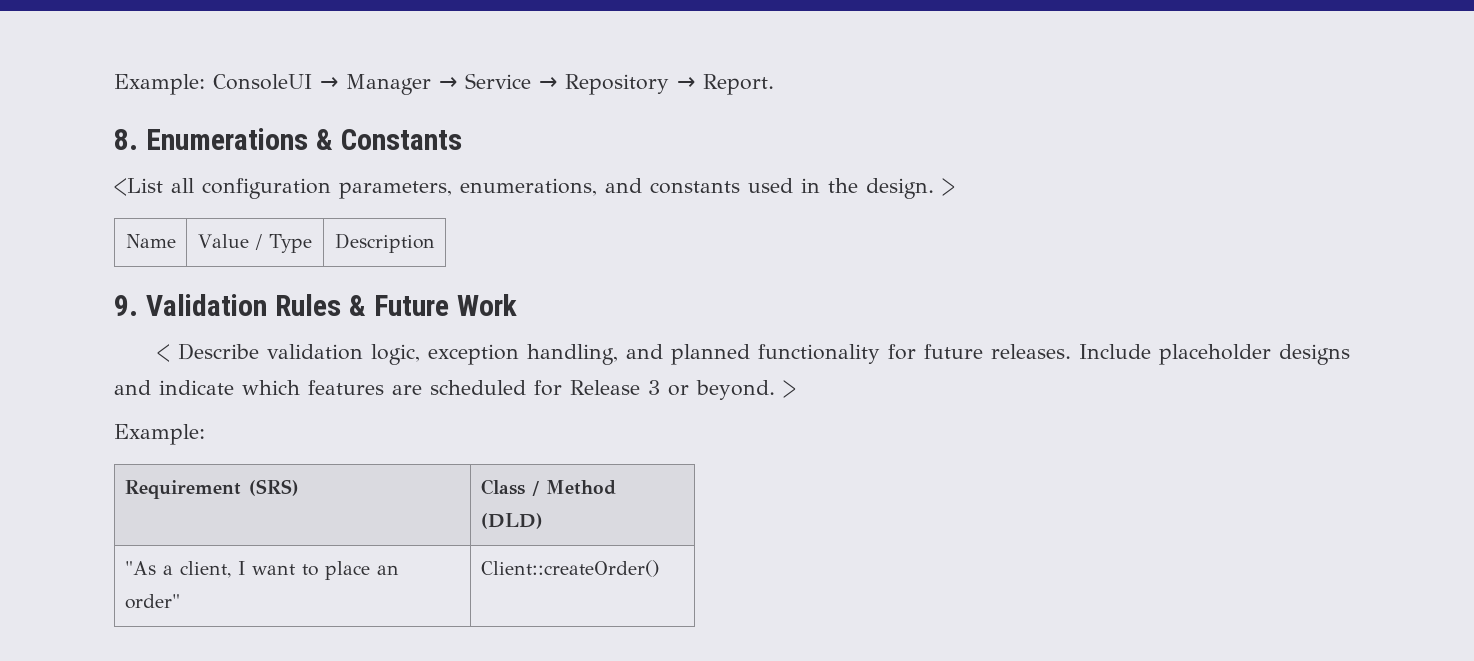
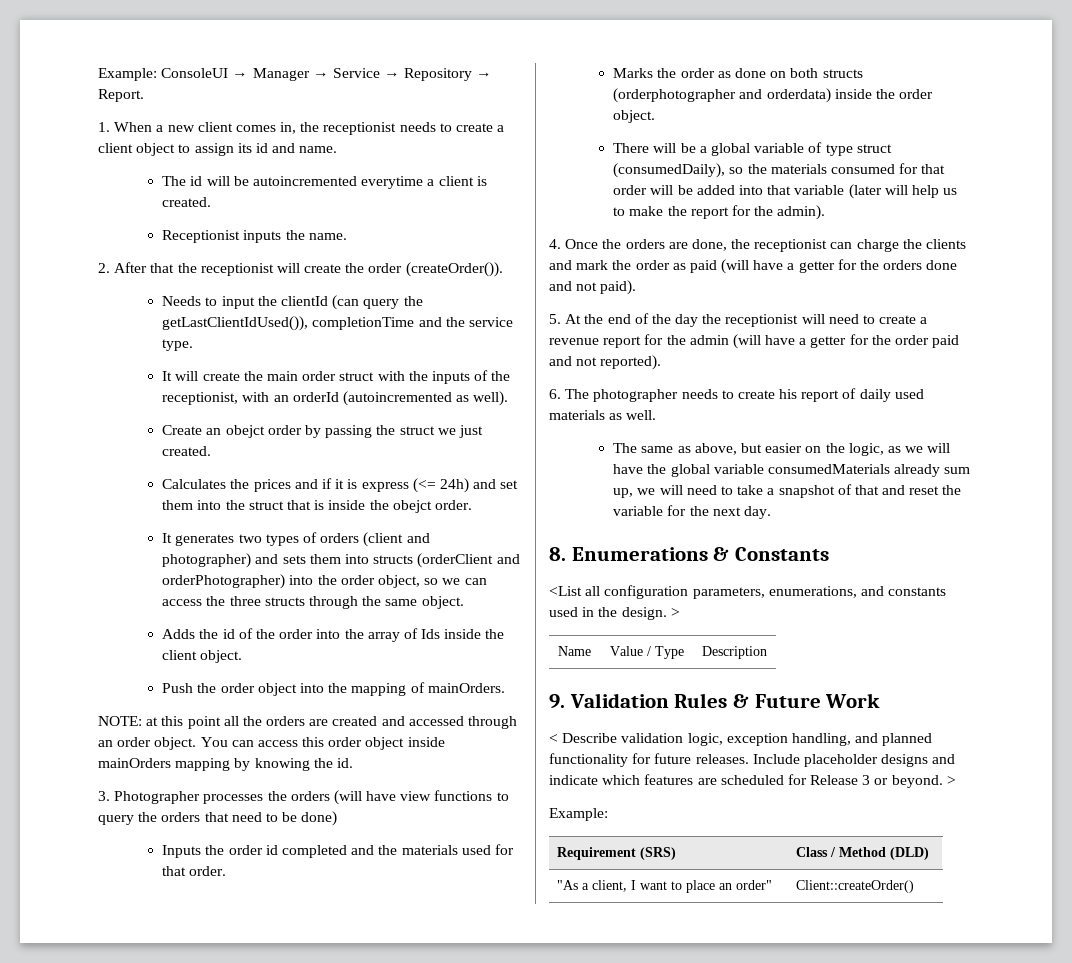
(774, 84) none -> [98,122,505,135] [98,143,338,156] [162,176,487,189] [162,197,212,207] [162,230,347,243] [98,262,503,277] [162,295,423,310] [162,316,513,331] [162,339,194,351] [162,370,511,384] [162,391,509,406] [162,425,483,438] [162,446,212,456] [162,478,519,493] [162,500,472,513] [162,532,430,547] [162,553,520,568] [162,574,487,589] [162,596,464,609] [162,628,505,642] [162,650,243,663] [162,682,505,696] [98,716,518,729] [98,737,445,750] [98,758,353,771] [98,790,509,805] [98,811,338,826] [162,844,514,858] [162,866,227,876] [613,68,863,78] [613,88,934,103] [613,110,656,123] [613,142,892,156] [613,163,946,178] [613,184,958,199] [613,205,826,220] [549,239,967,252] [549,259,958,274] [549,280,637,295] [549,313,928,327] [549,334,960,349] [549,355,662,370] [549,388,924,402] [549,410,657,420] [613,443,951,456] [613,464,971,477] [613,484,962,498] [613,505,771,519] // 1. When a new client comes in, the receptionist needs to create a client object to assign its id and name. // The id will be autoincremented everytime a client is created. // Receptionist inputs the name. // 2. After that the receptionist will create the order (createOrder()). // Needs to input the clientId (can query the getLastClientIdUsed()), completionTime and the service type. // It will create the main order struct with the inputs of the receptionist, with an orderId (autoincremented as well). // Create an obejct order by passing the struct we just created. // Calculates the prices and if it is express (<= 24h) and set them into the struct that is inside the obejct order. // It generates two types of orders (client and photographer) and sets them into structs (orderClient and orderPhotographer) into the order object, so we can access the three structs through the same object. // Adds the id of the order into the array of Ids inside the client object. // Push the order object into the mapping of mainOrders. // NOTE: at this point all the orders are created and accessed through an order object. You can access this order object inside mainOrders mapping by knowing the id. // 3. Photographer processes the orders (will have view functions to query the orders that need to be done) // Inputs the order id completed and the materials used for that order. // Marks the order as done on both structs (orderphotographer and orderdata) inside the order object. // There will be a global variable of type struct (consumedDaily), so the materials consumed for that order will be added into that variable (later will help us to make the report for the admin). // 4. Once the orders are done, the receptionist can charge the clients and mark the order as paid (will have a getter for the orders done and not paid). // 5. At the end of the day the receptionist will need to create a revenue report for the admin (will have a getter for the order paid and not reported). // 6. The photographer needs to create his report of daily used materials as well. // The same as above, but easier on the logic, as we will have the global variable consumedMaterials already sum up, we will need to take a snapshot of that and reset the variable for the next day.

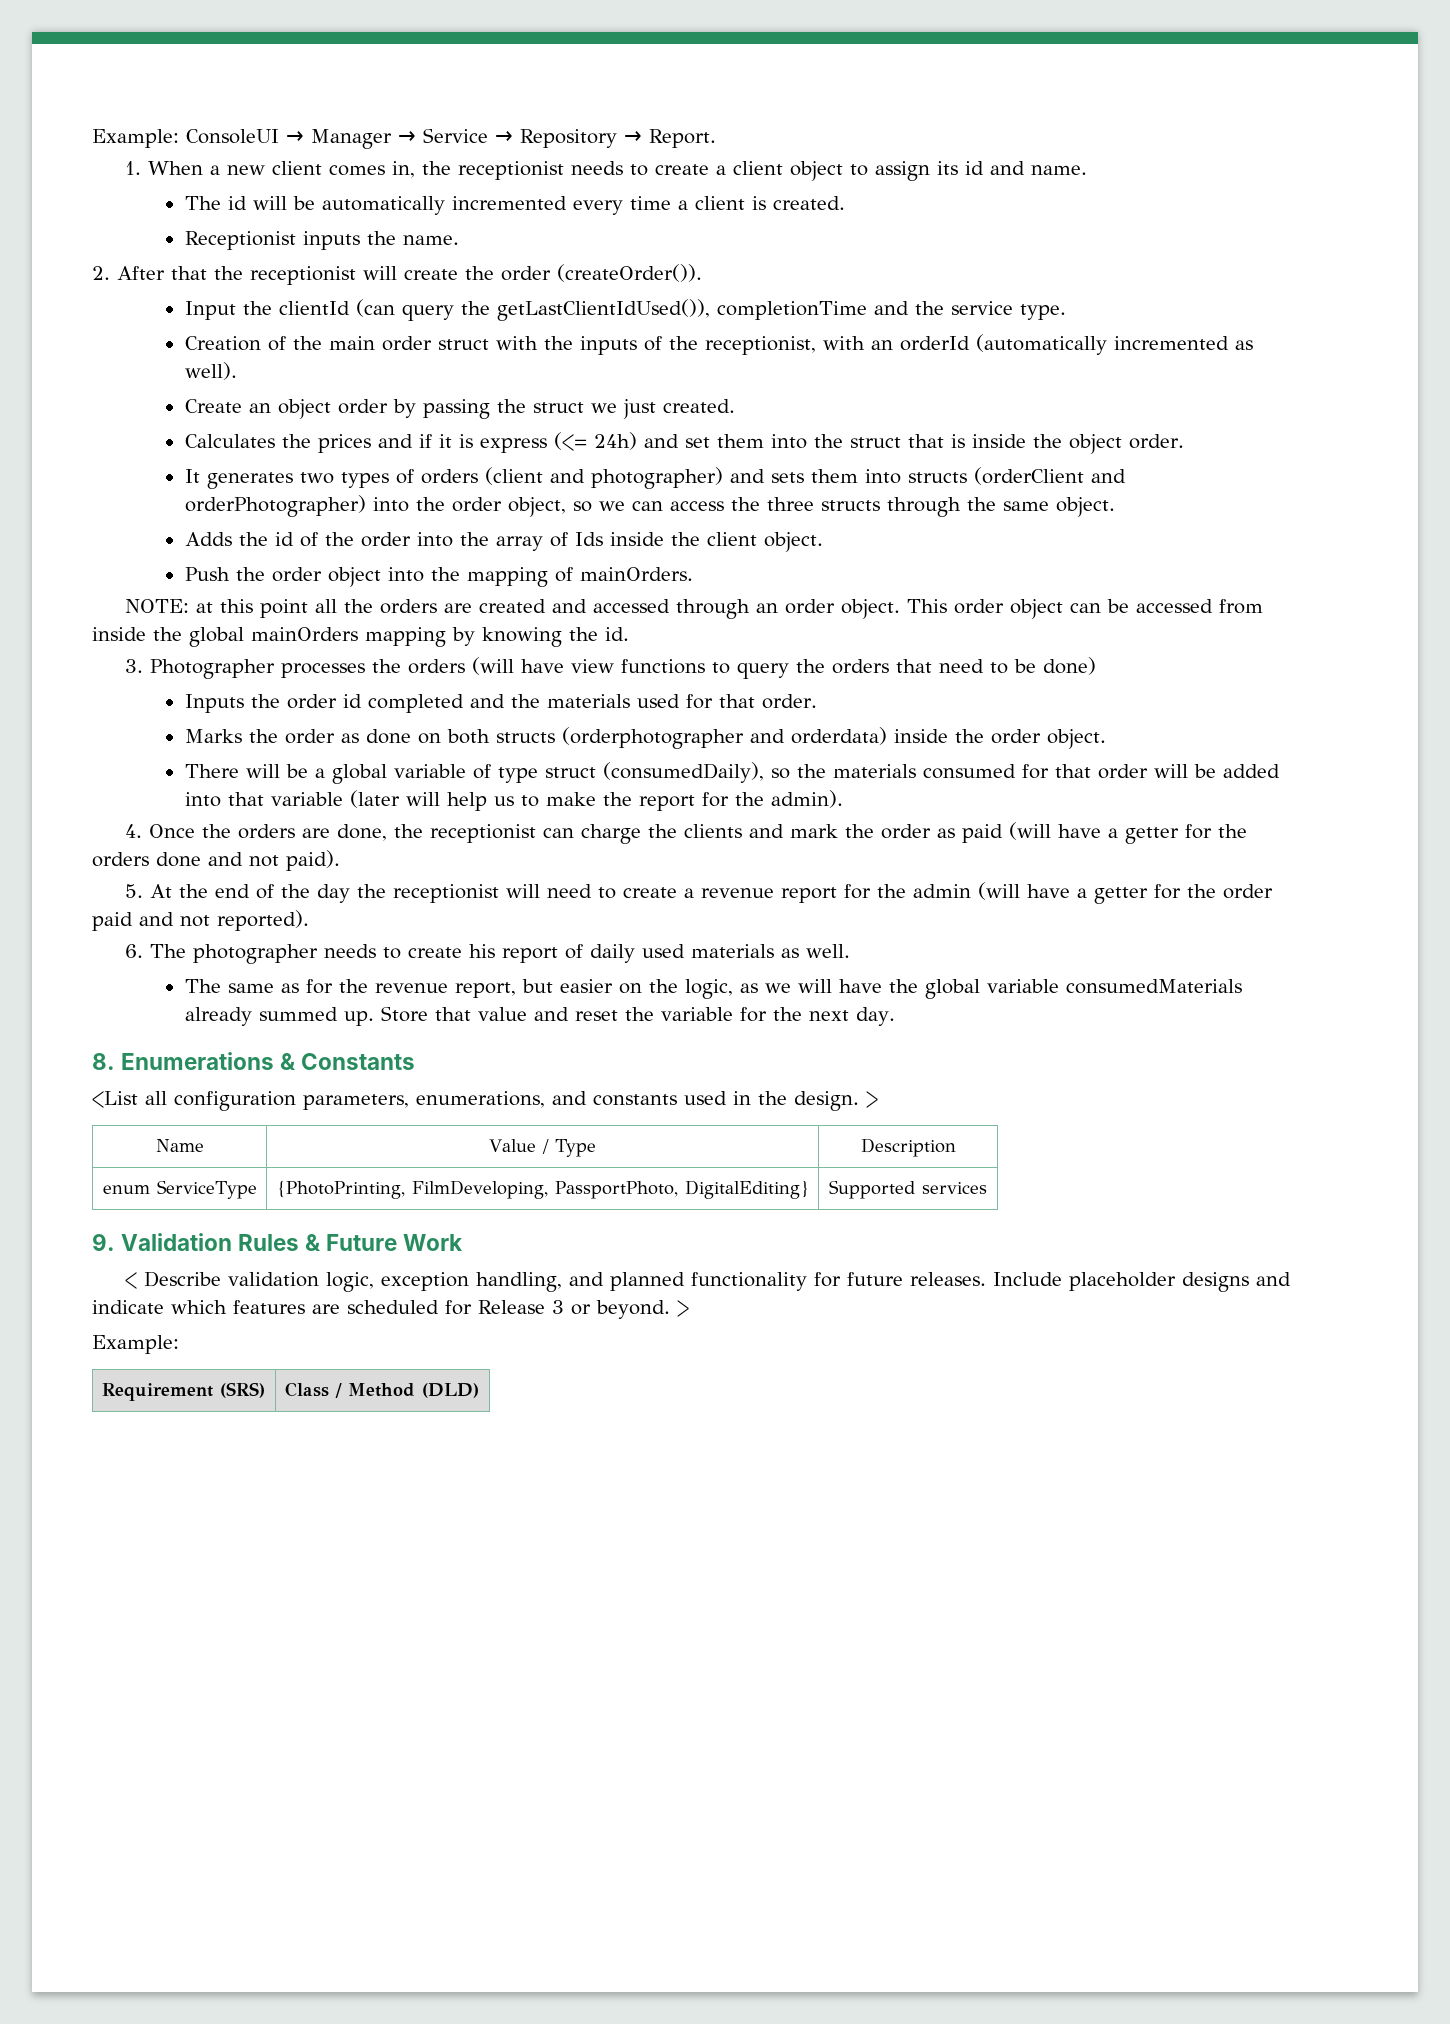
[252,176,424,189] autoincremented everytime -> [321,196,671,215] automatically incremented every time
[162,296,255,309] Needs to input -> [184,301,236,320] Input
[162,371,240,381] It will create -> [184,336,286,351] Creation of
[342,391,452,406] (autoincremented -> [975,334,1229,355] (automatically incremented
[225,425,265,438] obejct -> [277,399,331,419] object
[392,500,432,513] obejct -> [1068,434,1122,454] object
[200,737,445,750] You can access this order object inside -> [906,599,1263,619] [92,627,244,647] This order object can be accessed from inside the global
[694,443,737,455] above, -> [305,979,516,998] for the revenue report,
[944,467,971,474] [613,484,879,498] sum up, we will need to take a snapshot of that -> [258,1006,527,1026] summed up. Store that value
(767, 652) none -> [102,1180,257,1199] [276,1180,809,1199] [829,1180,987,1199] // enum ServiceType | {PhotoPrinting, FilmDeveloping, PassportPhoto, DigitalEditing} | Supported services
[557,880,773,893] [796,880,915,893] // "As a client, I want to place an order" | Client::createOrder() -> (480, 1390) none

